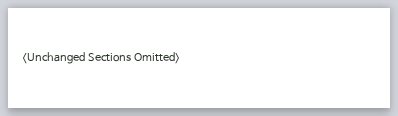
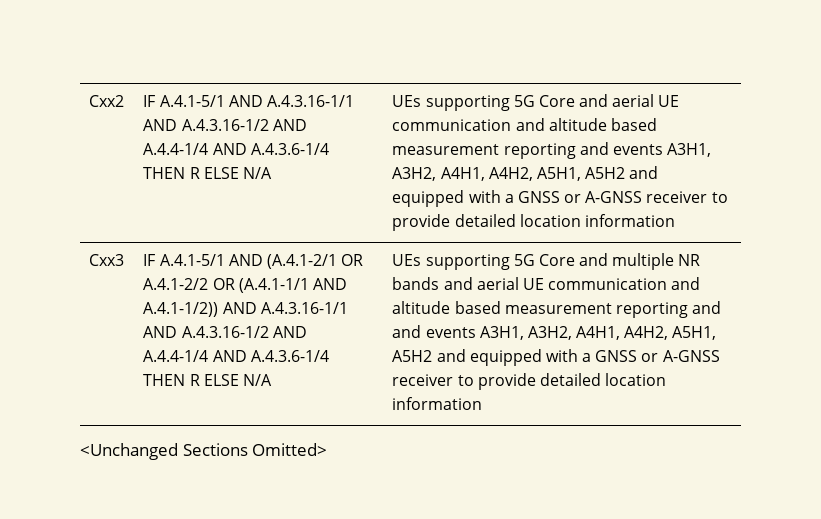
(22, 58) none -> [89,95,125,107] [143,95,354,107] [143,119,307,131] [143,143,329,155] [143,167,272,179] [392,94,680,111] [392,118,657,131] [392,142,712,159] [392,166,659,181] [392,190,728,207] [392,214,675,231] [89,254,125,266] [143,254,364,269] [143,278,347,293] [143,302,348,317] [143,326,307,338] [143,350,329,362] [143,374,272,386] [392,253,701,270] [392,277,701,290] [392,301,722,318] [392,325,717,340] [392,349,720,366] [392,373,667,390] [392,397,483,410] Cxx2 | IF A.4.1-5/1 AND A.4.3.16-1/1 AND A.4.3.16-1/2 AND A.4.4-1/4 AND A.4.3.6-1/4 THEN R ELSE N/A | UEs supporting 5G Core and aerial UE communication and altitude based measurement reporting and events A3H1, A3H2, A4H1, A4H2, A5H1, A5H2 and equipped with a GNSS or A-GNSS receiver to provide detailed location information // Cxx3 | IF A.4.1-5/1 AND (A.4.1-2/1 OR A.4.1-2/2 OR (A.4.1-1/1 AND A.4.1-1/2)) AND A.4.3.16-1/1 AND A.4.3.16-1/2 AND A.4.4-1/4 AND A.4.3.6-1/4 THEN R ELSE N/A | UEs supporting 5G Core and multiple NR bands and aerial UE communication and altitude based measurement reporting and and events A3H1, A3H2, A4H1, A4H2, A5H1, A5H2 and equipped with a GNSS or A-GNSS receiver to provide detailed location information //

